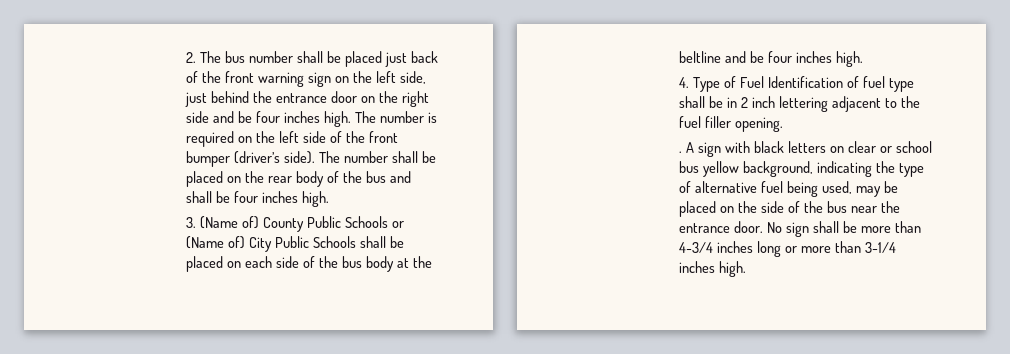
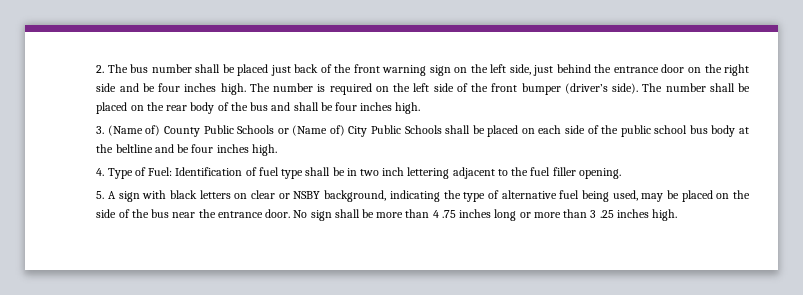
(338, 262) none -> [620,125,688,137] public school
[740,76,765,88] Fuel -> [148,167,173,176] Fuel:
[741,97,749,108] 2 -> [359,169,379,176] two
[679,151,683,153] . -> [96,191,105,199] 5.
[895,141,932,153] [679,161,740,177] school bus yellow -> [293,191,321,199] NSBY
[679,242,714,253] 4-3/4 -> [432,210,456,218] 4 .75
[864,242,896,253] 3-1/4 -> [590,210,614,218] 3 .25

